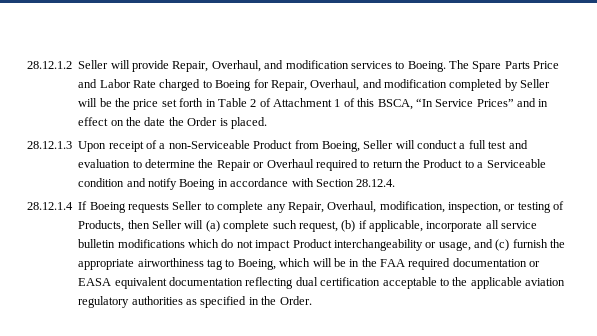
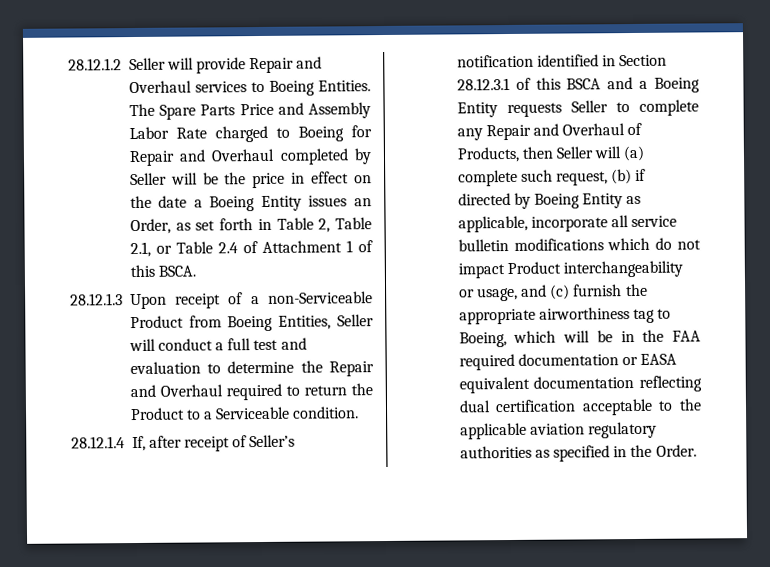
[172,60,446,72] Repair, Overhaul, and modification services to Boeing. -> [249,56,323,74] [128,80,371,96] Repair and Overhaul services to Boeing Entities.
(98, 83) none -> [308,102,371,119] Assembly
[270,79,447,91] Repair, Overhaul, and modification -> [128,148,276,167] Repair and Overhaul
[161,98,257,107] set forth in Table 2 -> [291,171,372,184] [129,195,372,212] [129,217,372,235] [129,241,238,258] in effect on the date a Boeing Entity issues an Order, as set forth in Table 2, Table 2.1, or Table 2.4
[377,98,549,110] [78,117,267,129] BSCA, “In Service Prices” and in effect on the date the Order is placed. -> [157,265,196,277] BSCA.
[321,141,360,152] Boeing, -> [227,315,332,332] Boeing Entities,
[253,162,265,168] or -> [129,384,156,398] and
[78,178,396,190] [27,201,126,213] condition and notify Boeing in accordance with Section 28.12.4. // 28.12.1.4 If Boeing -> [292,406,360,419] [71,434,296,452] [456,54,668,68] [456,76,700,93] [456,102,498,118] condition. // 28.12.1.4 If, after receipt of Seller’s notification identified in Section 28.12.3.1 of this BSCA and a Boeing Entity
[287,201,551,213] Repair, Overhaul, modification, inspection, or testing -> [485,123,626,141] Repair and Overhaul
(367, 224) none -> [457,192,642,209] directed by Boeing Entity as

